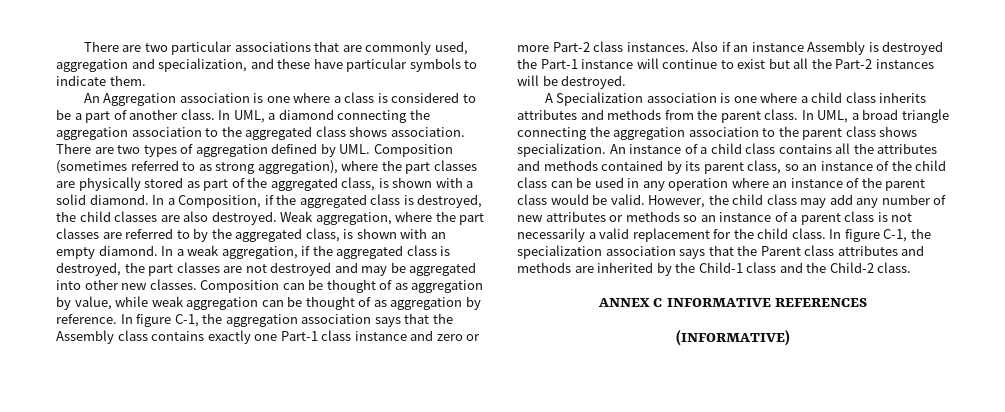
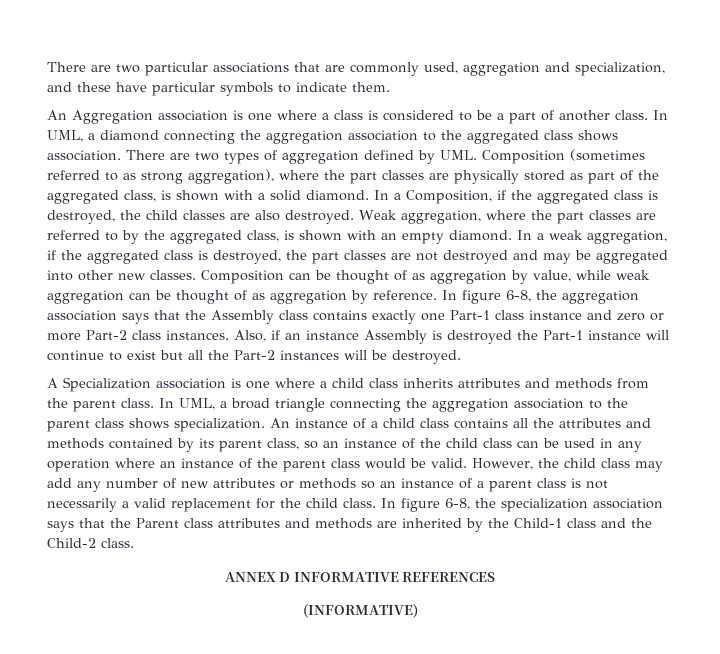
[174,314,199,327] C-1, -> [506,290,531,302] 6-8,
[692,41,719,52] Also -> [234,330,266,342] Also,
[883,229,908,242] C-1, -> [445,498,470,510] 6-8,
[653,298,663,307] C -> [279,572,291,582] D

